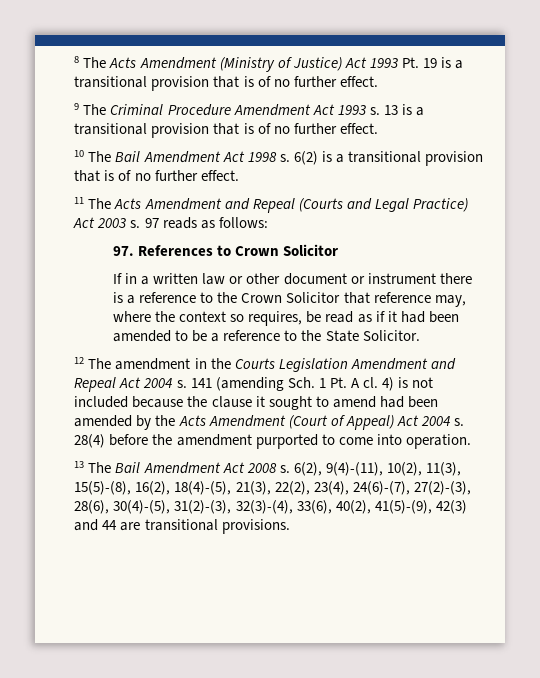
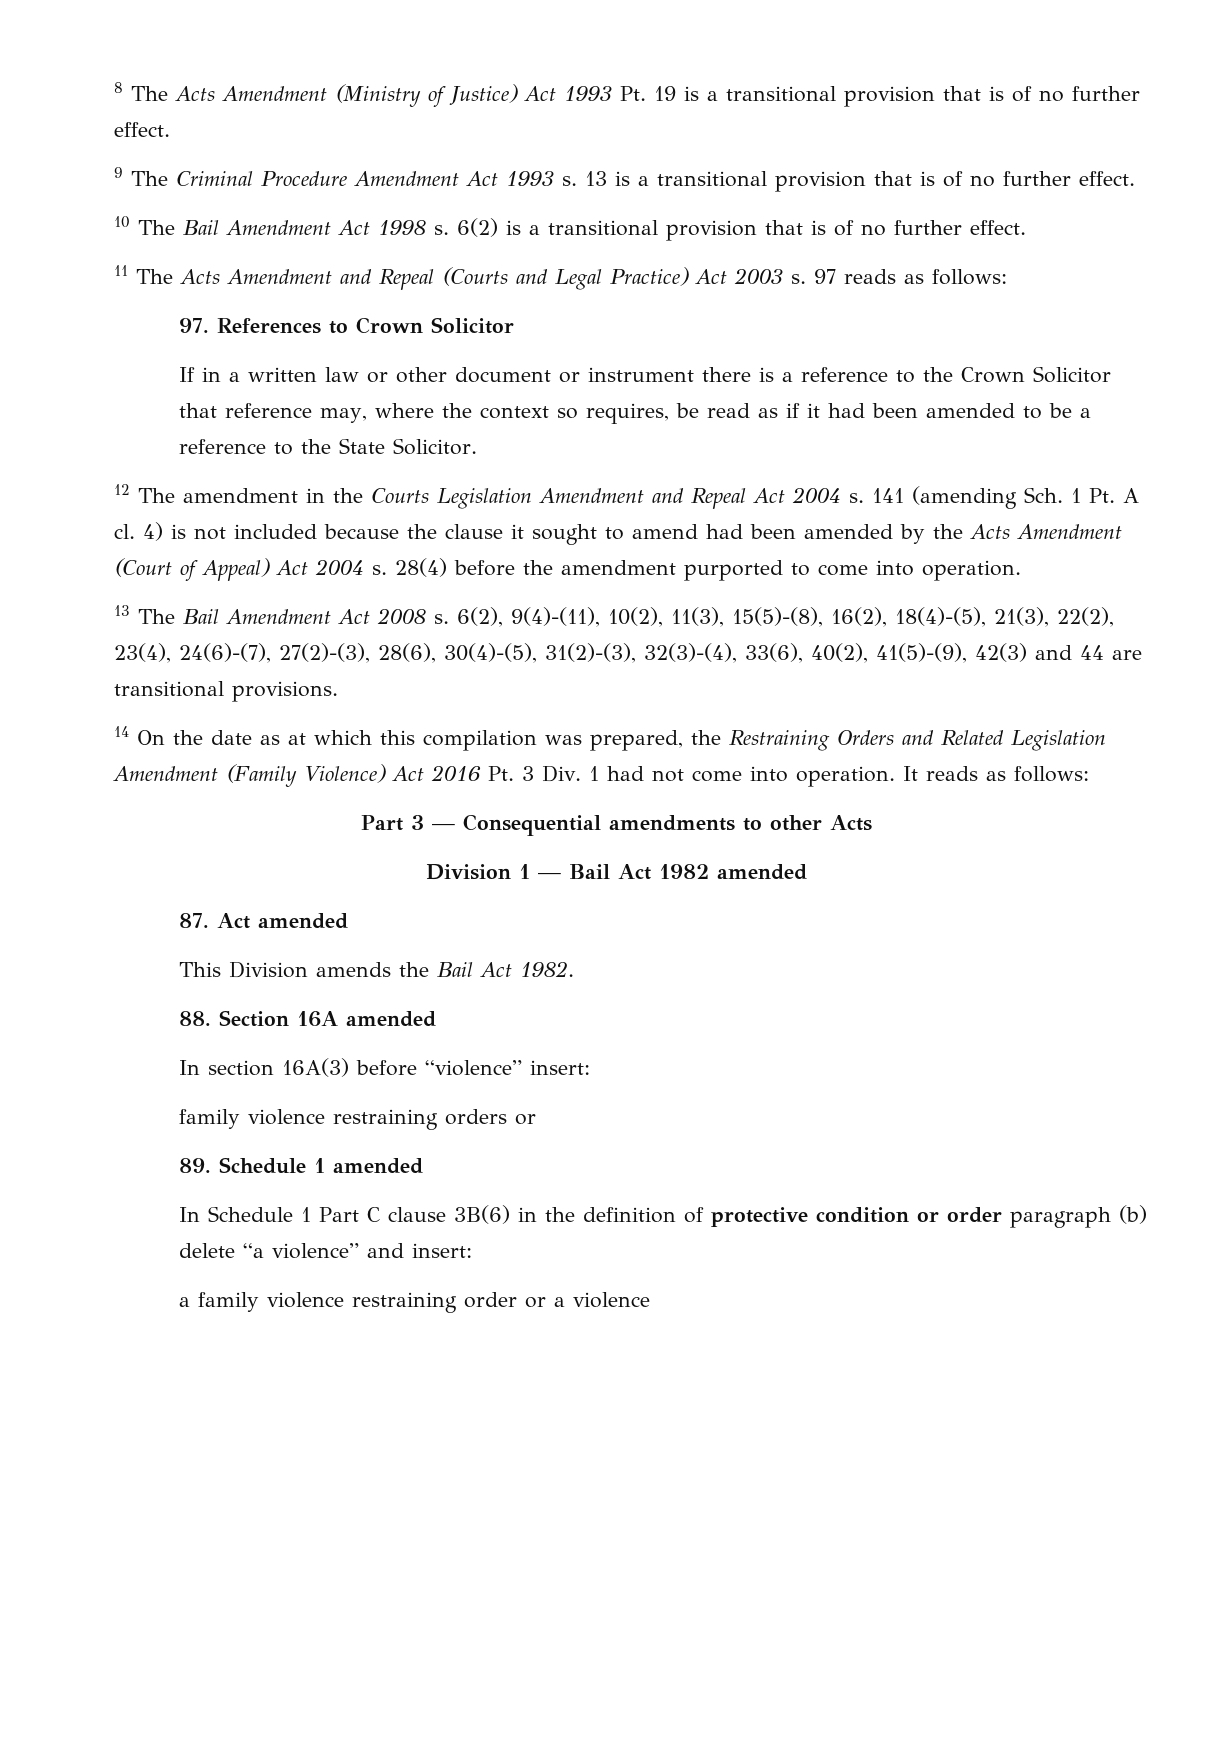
(290, 526) none -> [113,726,1106,751] [112,764,1089,787] [360,814,872,836] [425,864,807,880] [179,913,349,929] [179,961,575,978] [179,1010,437,1027] [179,1058,591,1077] [179,1109,537,1130] [179,1157,424,1174] [179,1205,1148,1228] [179,1243,473,1259] [179,1292,651,1313] // 14 On the date as at which this compilation was prepared, the Restraining Orders and Related Legislation Amendment (Family Violence) Act 2016 Pt. 3 Div. 1 had not come into operation. It reads as follows: // Part 3 — Consequential amendments to other Acts // Division 1 — Bail Act 1982 amended // 87. Act amended // This Division amends the Bail Act 1982. // 88. Section 16A amended // In section 16A(3) before “violence” insert: // family violence restraining orders or // 89. Schedule 1 amended // In Schedule 1 Part C clause 3B(6) in the definition of protective condition or order paragraph (b) delete “a violence” and insert: // a family violence restraining order or a violence

